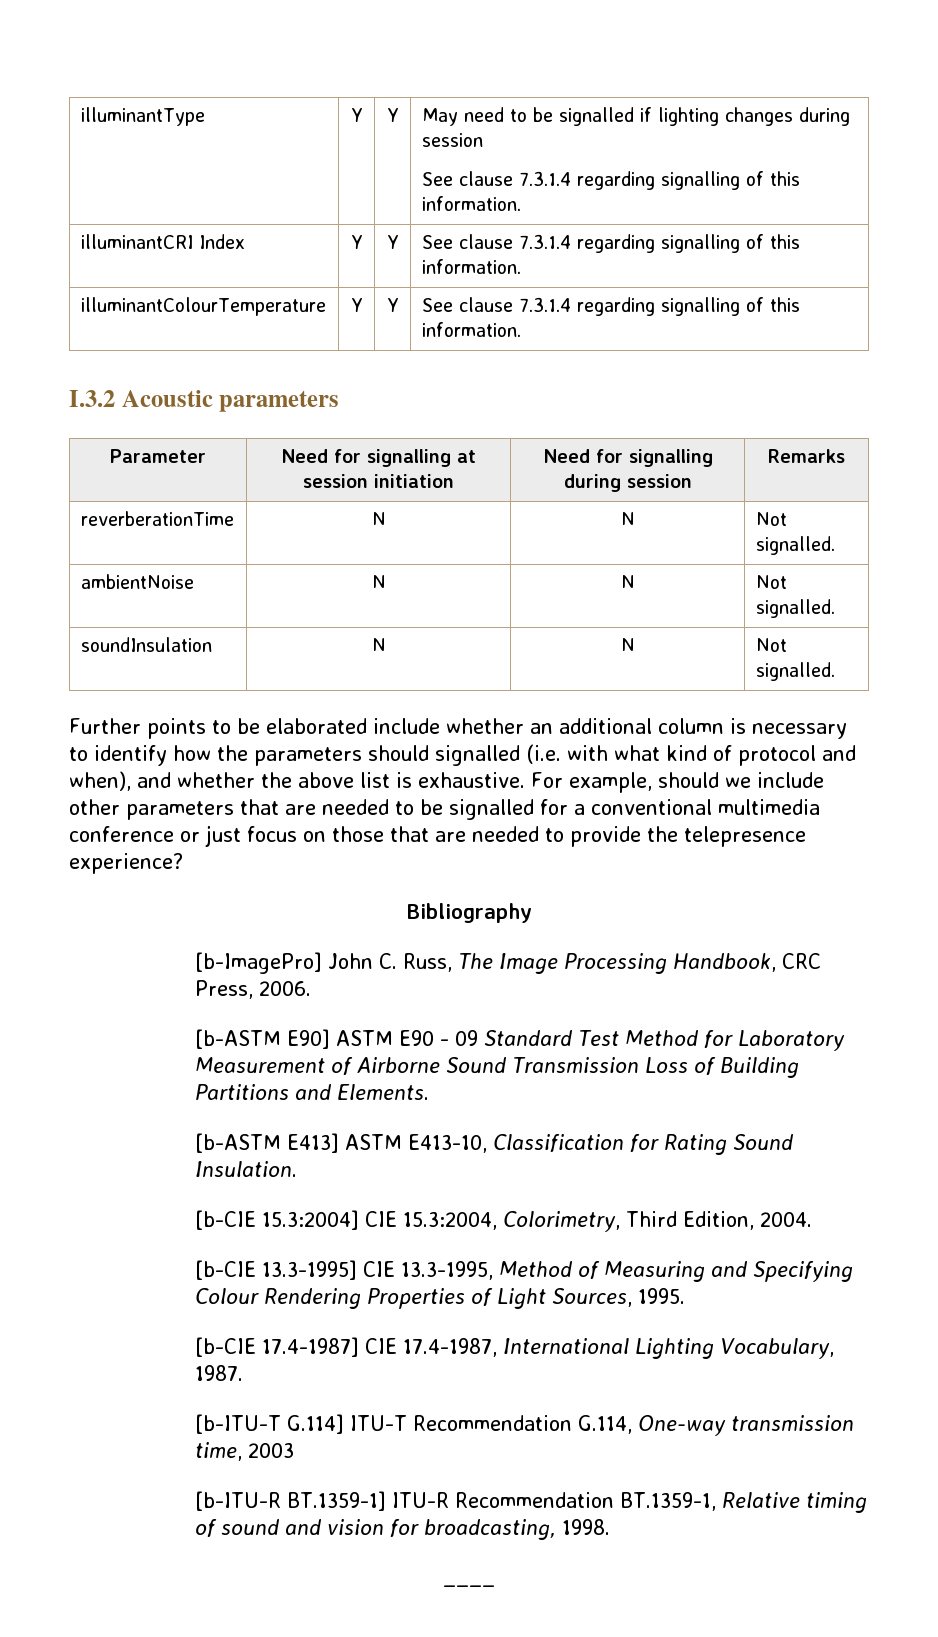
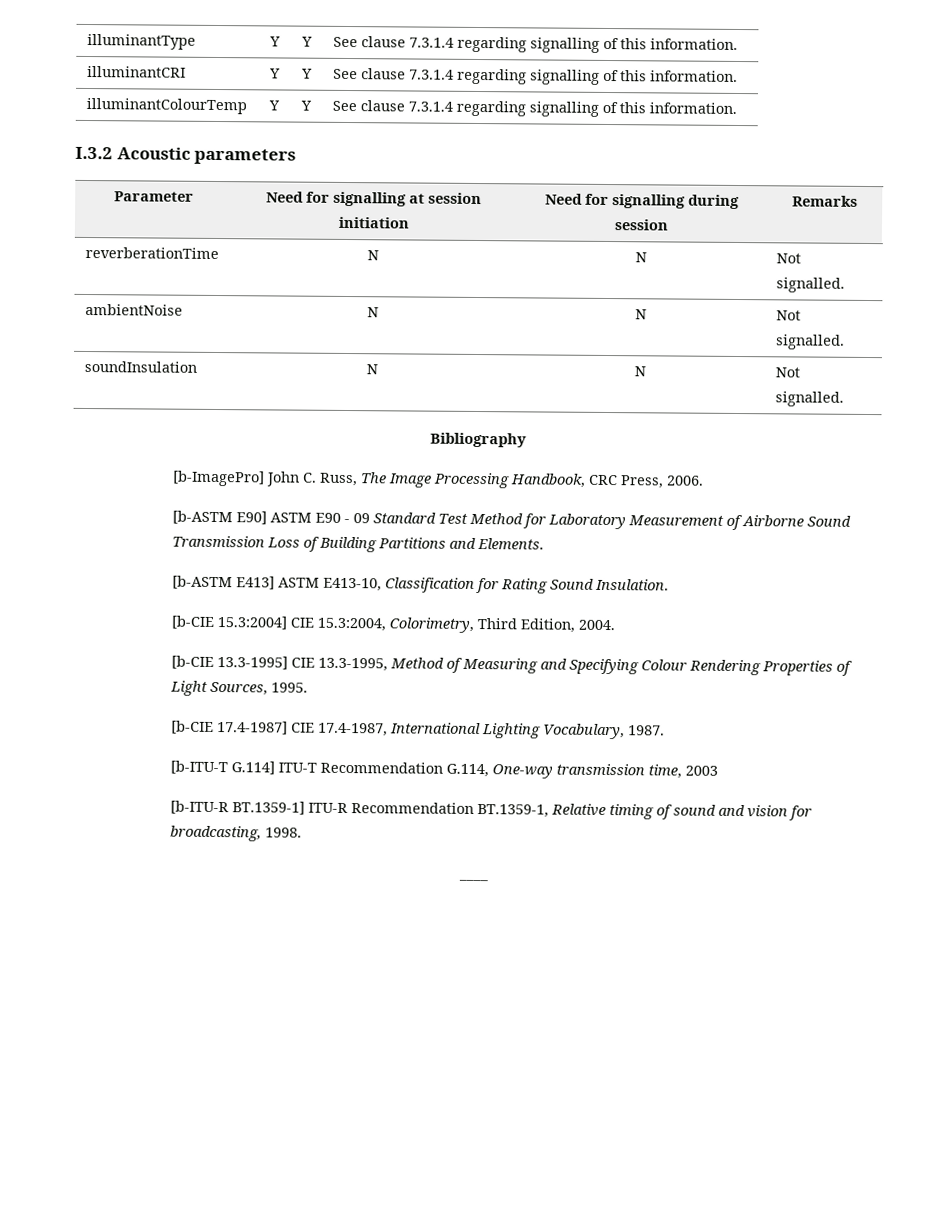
[421,107,850,126] [421,133,483,147] [421,171,800,190] [421,196,521,211] [80,234,245,249] [350,235,363,249] [386,235,399,249] [421,234,800,253] [421,259,521,274] [80,297,326,316] | May need to be signalled if lighting changes during session // See clause 7.3.1.4 regarding signalling of this information. // illuminantCRI Index | Y | Y | See clause 7.3.1.4 regarding signalling of this information. // illuminantColourTemperature -> [332,36,738,53] [86,65,186,78] [269,68,281,79] [301,68,313,79] [332,68,738,85] [85,97,247,115] | See clause 7.3.1.4 regarding signalling of this information. // illuminantCRI | Y | Y | See clause 7.3.1.4 regarding signalling of this information. // illuminantColourTemp
[69,718,847,739] [69,744,856,766] [69,771,824,793] [69,799,820,820] [69,825,806,847] [69,853,183,874] // Further points to be elaborated include whether an additional column is necessary to identify how the parameters should signalled (i.e. with what kind of protocol and when), and whether the above list is exhaustive. For example, should we include other parameters that are needed to be signalled for a conventional multimedia conference or just focus on those that are needed to provide the telepresence experience? -> (844, 399) none

